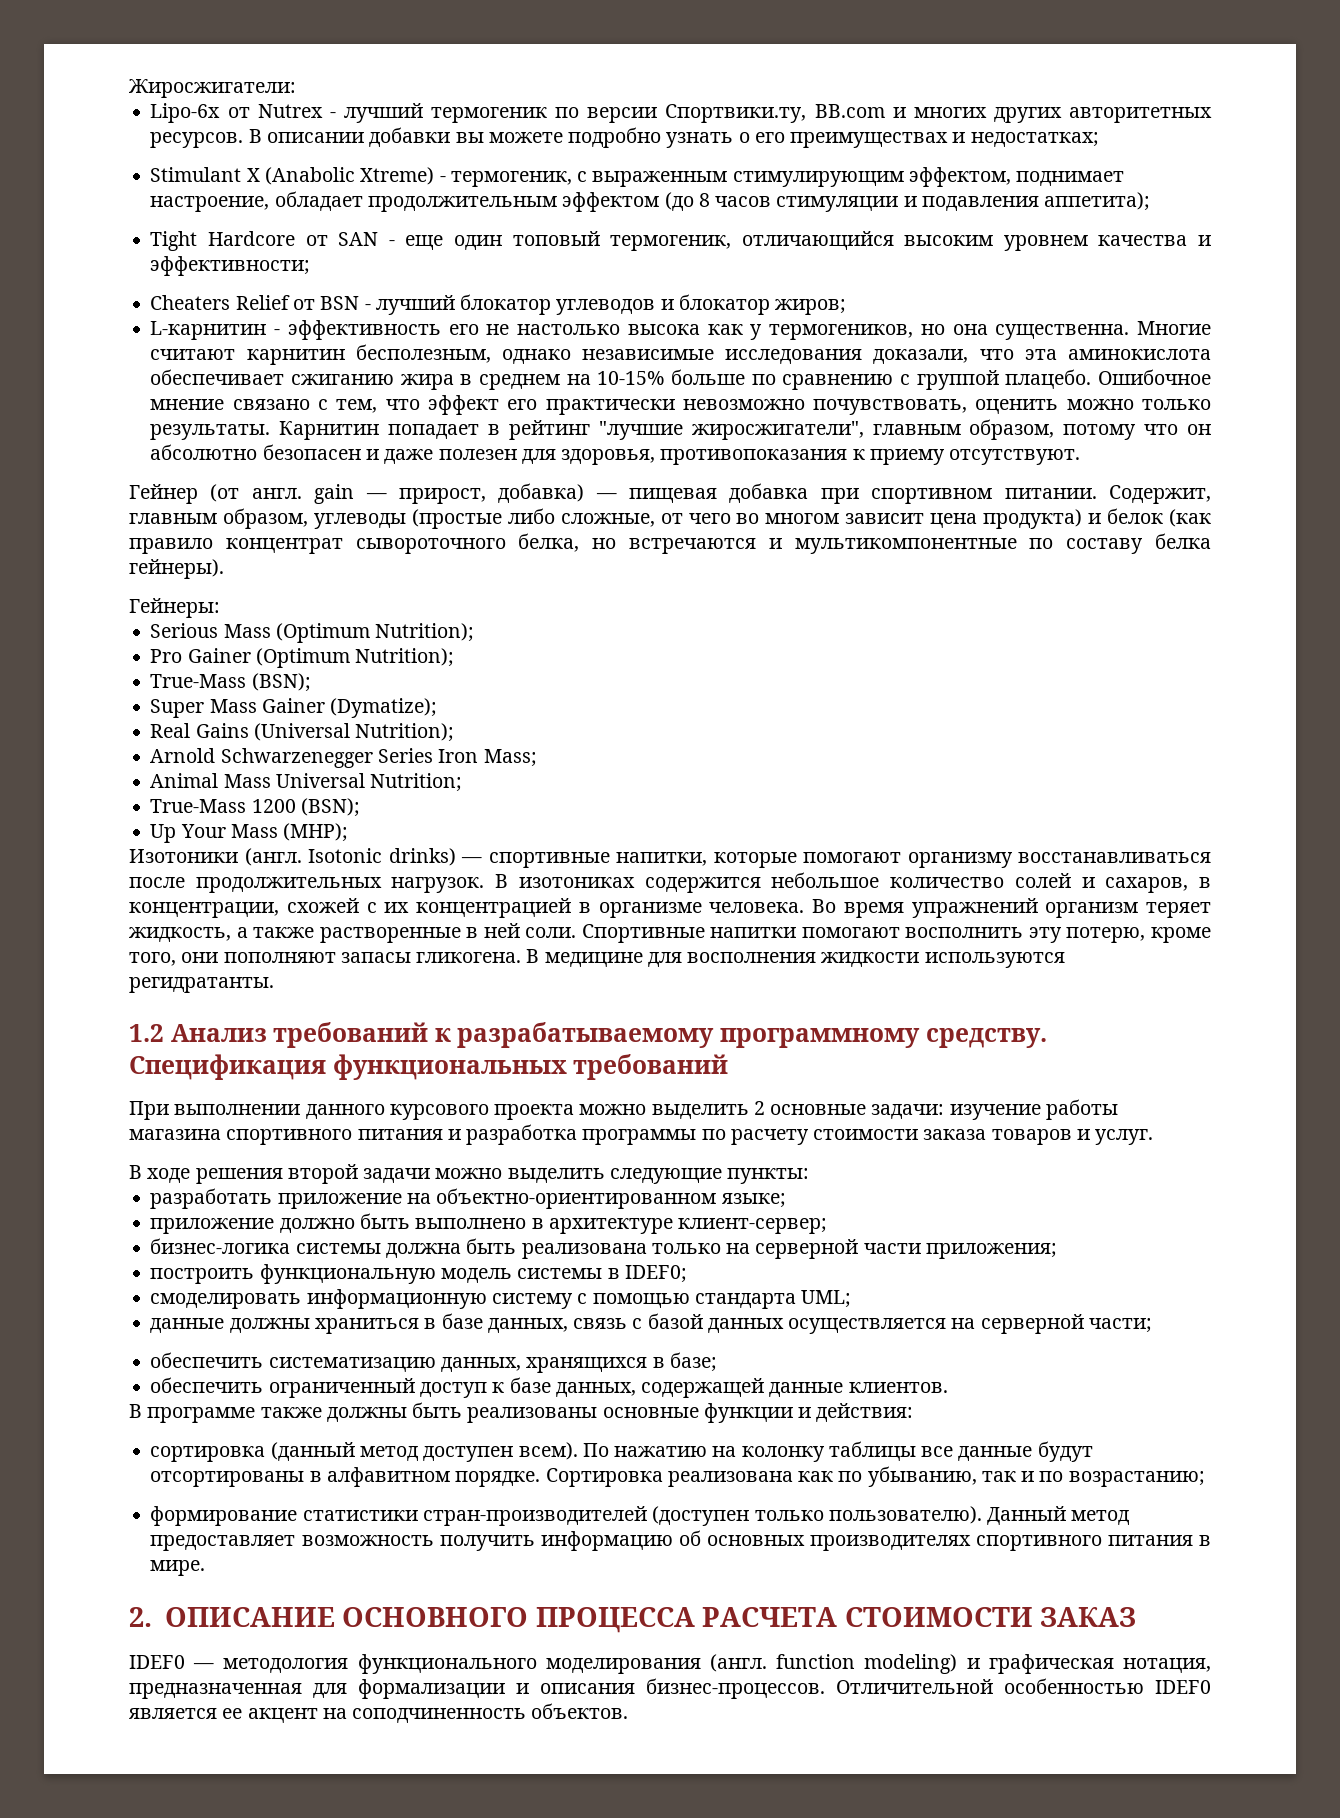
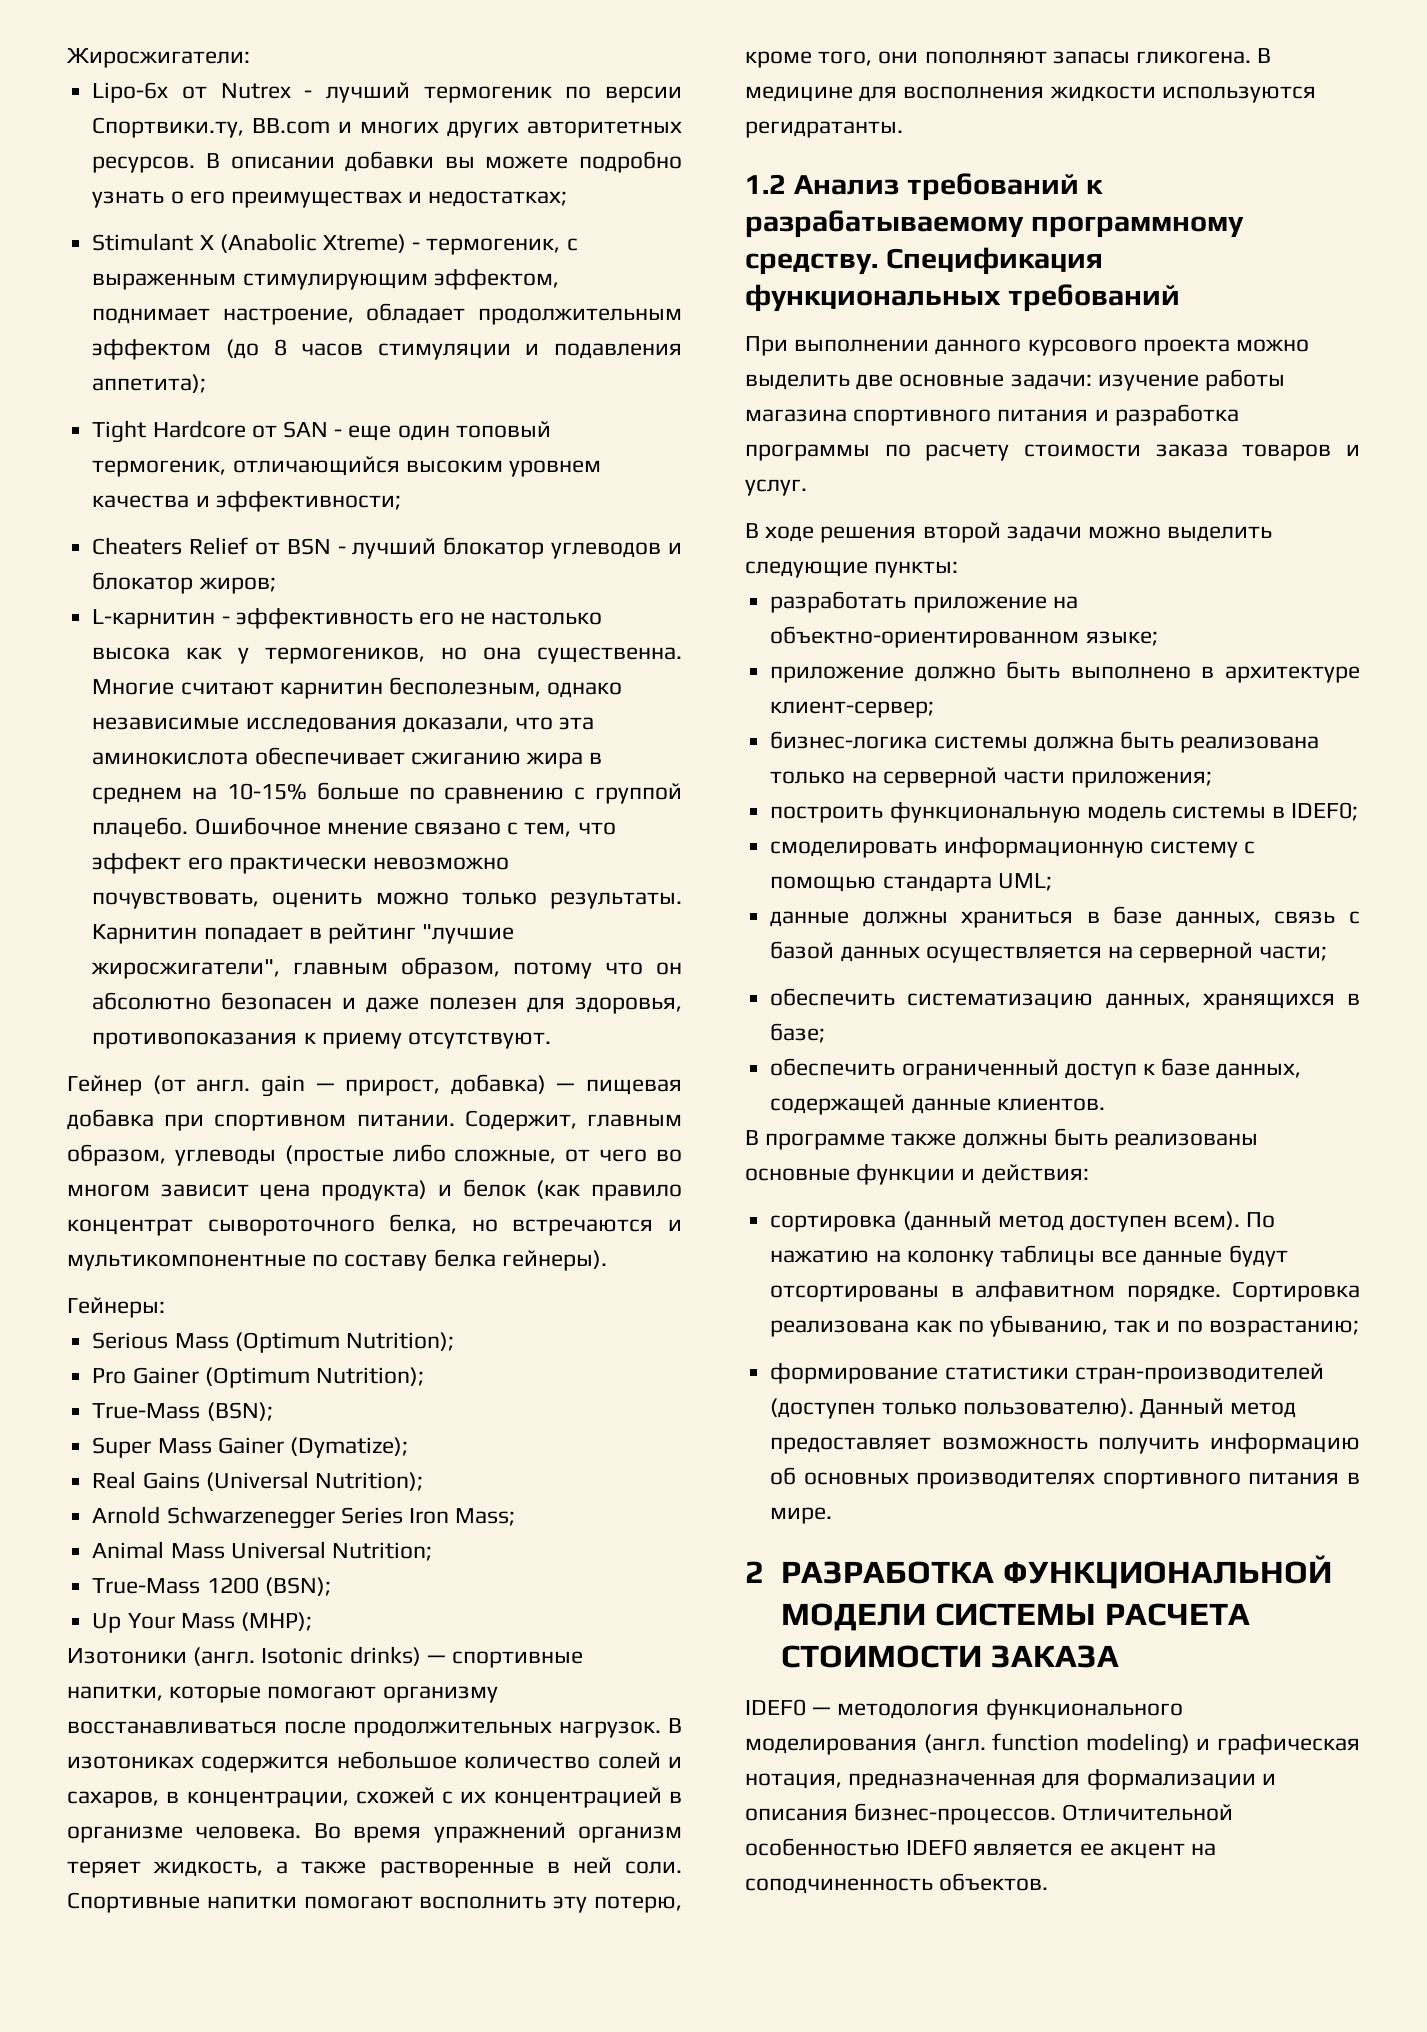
[753,1101,765,1115] 2 -> [856,374,894,390] две
[129,1607,695,1633] 2. ОПИСАНИЕ ОСНОВНОГО ПРОЦЕССА -> [745,1555,1333,1589] [781,1603,1097,1631] 2 РАЗРАБОТКА ФУНКЦИОНАЛЬНОЙ МОДЕЛИ СИСТЕМЫ
[1040,1607,1137,1627] ЗАКАЗ -> [991,1645,1120,1668] ЗАКАЗА

